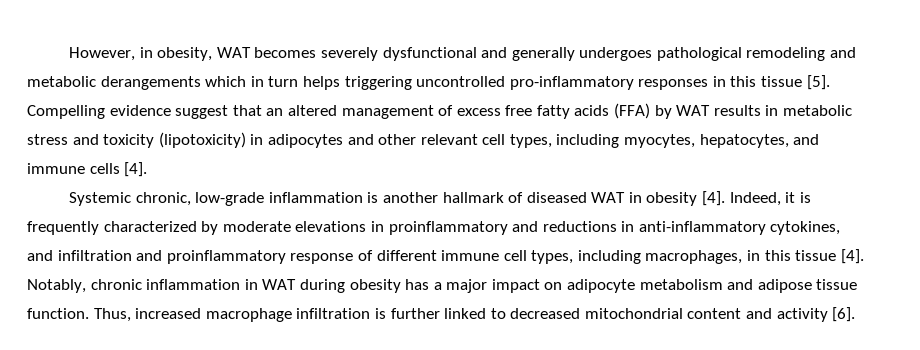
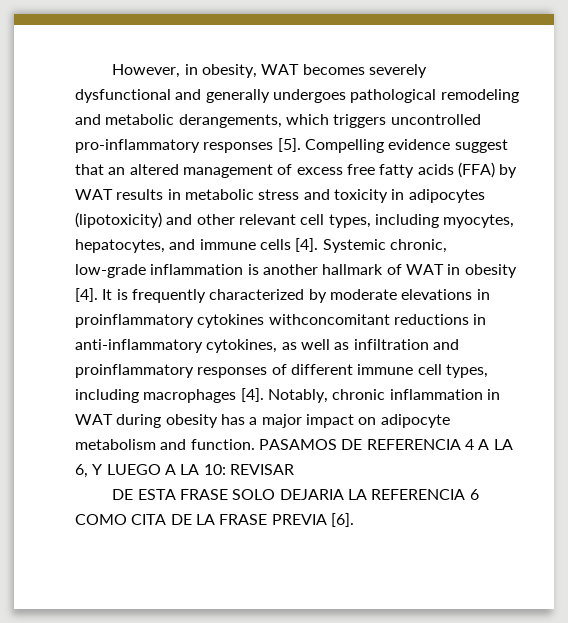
[100,76,803,90] derangements which in turn helps triggering uncontrolled pro-inflammatory responses in this tissue -> [178,114,481,128] [75,139,274,153] derangements, which triggers uncontrolled pro-inflammatory responses
[158,132,246,148] (lipotoxicity) -> (388, 196) none
(343, 141) none -> [75,212,162,228] (lipotoxicity)
(148, 169) // -> (319, 245) none
[526,192,587,203] diseased -> (402, 269) none
[729,192,796,206] Indeed, it -> [102,289,113,300] It
[512,221,539,232] and -> [197,314,390,328] cytokines withconcomitant
[27,250,53,261] and -> [281,339,350,350] as well as
[290,253,354,264] response -> [197,367,268,378] responses
[645,250,837,264] macrophages, in this tissue -> [143,389,237,403] macrophages
[757,279,858,293] [27,308,828,322] adipose tissue function. Thus, increased macrophage infiltration is further linked to decreased mitochondrial content and activity -> [190,439,513,450] [75,464,294,478] [112,489,479,500] [75,514,327,525] function. PASAMOS DE REFERENCIA 4 A LA 6, Y LUEGO A LA 10: REVISAR // DE ESTA FRASE SOLO DEJARIA LA REFERENCIA 6 COMO CITA DE LA FRASE PREVIA

